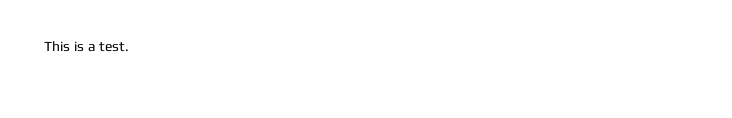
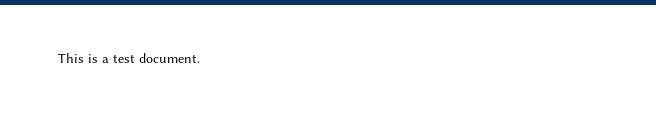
[99,42,130,52] test. -> [113,53,200,63] test document.

